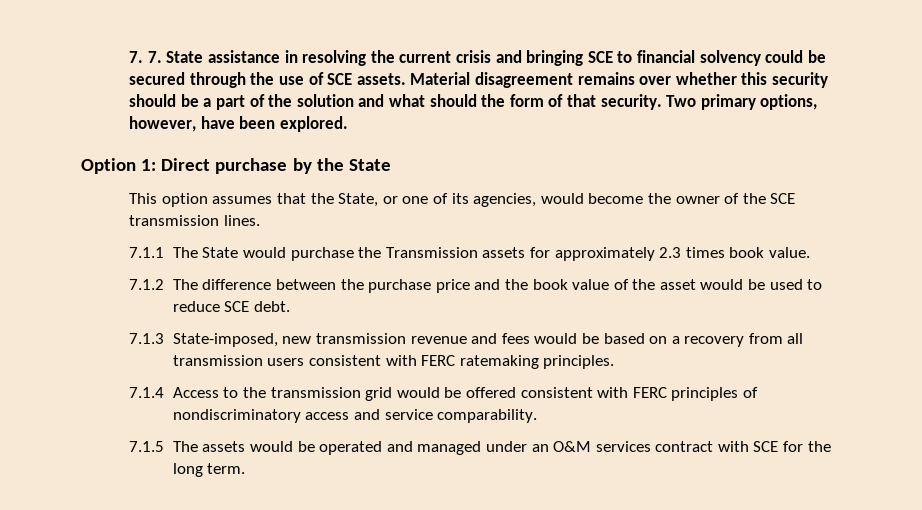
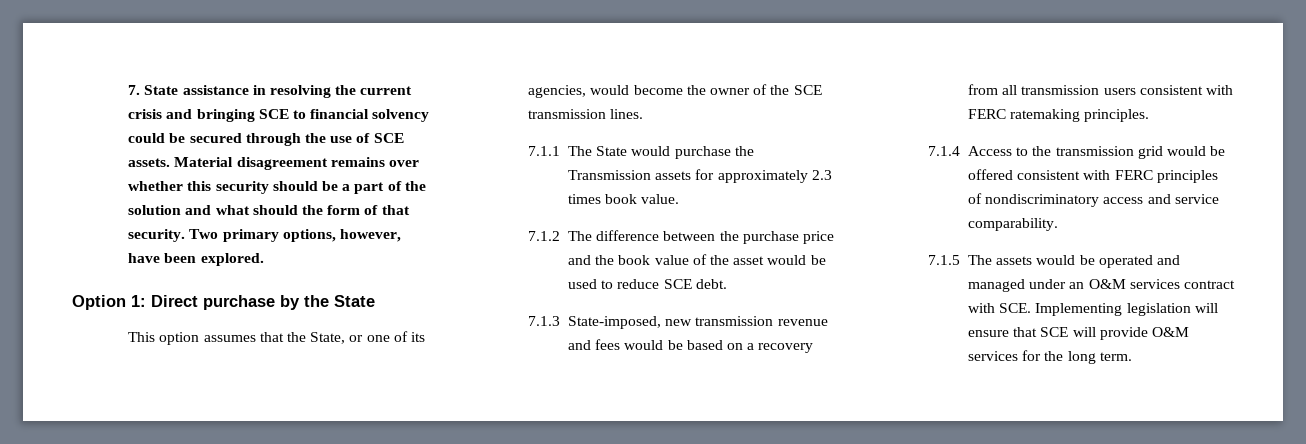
[129,51,162,63] 7. 7. -> [128,85,141,95] 7.
[753,441,779,452] SCE -> [999,303,1218,316] [968,327,1189,340] [968,351,1019,361] SCE. Implementing legislation will ensure that SCE will provide O&M services

